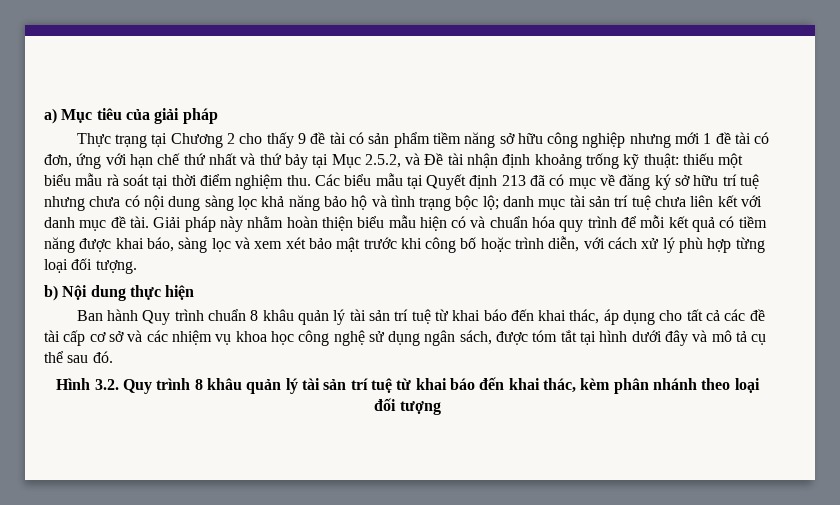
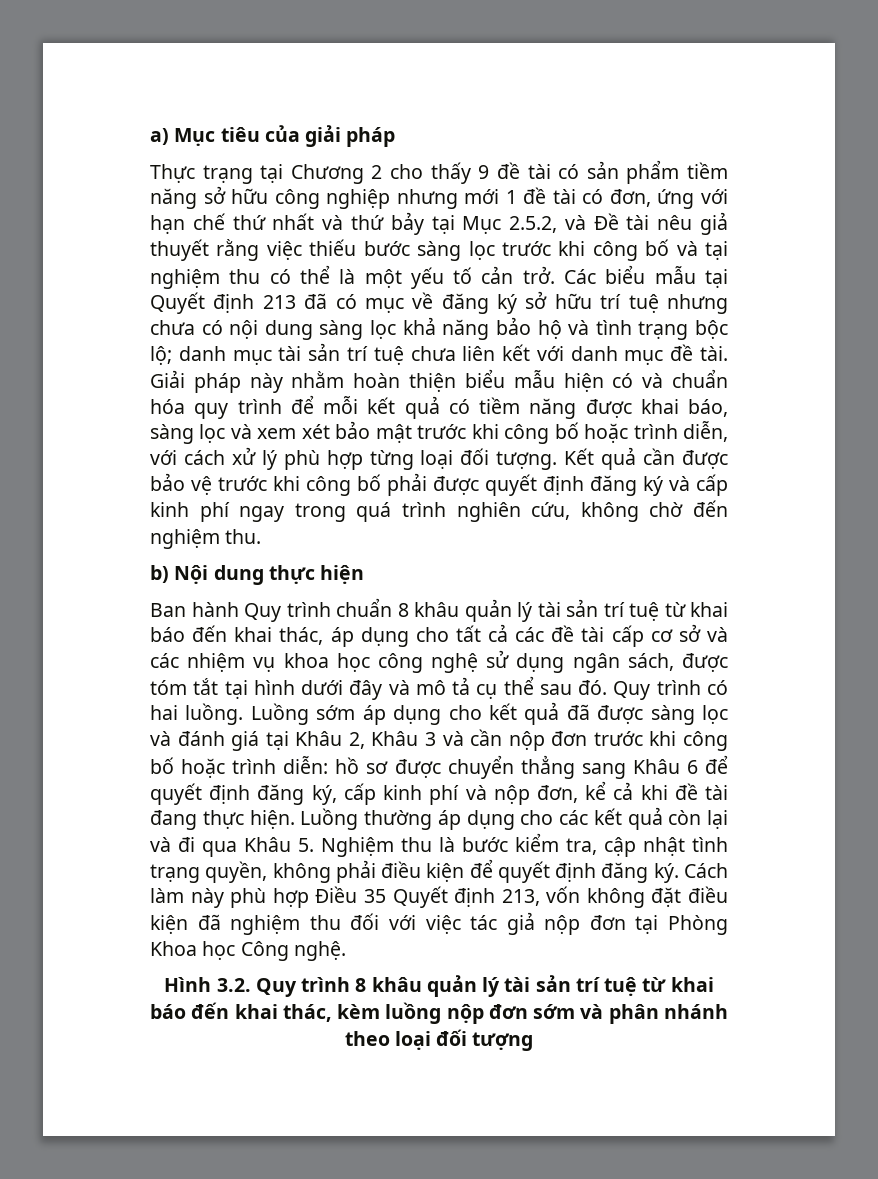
[467,153,744,169] [44,173,311,190] nhận định khoảng trống kỹ thuật: thiếu một biểu mẫu rà soát tại thời điểm nghiệm thu. -> [657,212,728,235] [150,239,728,261] [150,265,555,289] nêu giả thuyết rằng việc thiếu bước sàng lọc trước khi công bố và tại nghiệm thu có thể là một yếu tố cản trở.
(137, 267) none -> [564,447,728,470] [150,473,728,496] [150,500,729,522] [150,529,262,549] Kết quả cần được bảo vệ trước khi công bố phải được quyết định đăng ký và cấp kinh phí ngay trong quá trình nghiên cứu, không chờ đến nghiệm thu.
(113, 357) none -> [613,680,728,700] [150,702,728,725] [150,729,728,751] [150,755,728,779] [150,781,728,805] [150,807,728,830] [150,833,728,857] [150,859,728,883] [150,886,728,908] [150,912,728,935] [150,941,346,961] Quy trình có hai luồng. Luồng sớm áp dụng cho kết quả đã được sàng lọc và đánh giá tại Khâu 2, Khâu 3 và cần nộp đơn trước khi công bố hoặc trình diễn: hồ sơ được chuyển thẳng sang Khâu 6 để quyết định đăng ký, cấp kinh phí và nộp đơn, kể cả khi đề tài đang thực hiện. Luồng thường áp dụng cho các kết quả còn lại và đi qua Khâu 5. Nghiệm thu là bước kiểm tra, cập nhật tình trạng quyền, không phải điều kiện để quyết định đăng ký. Cách làm này phù hợp Điều 35 Quyết định 213, vốn không đặt điều kiện đã nghiệm thu đối với việc tác giả nộp đơn tại Phòng Khoa học Công nghệ.
(611, 384) none -> [385,1002,604,1024] luồng nộp đơn sớm và

